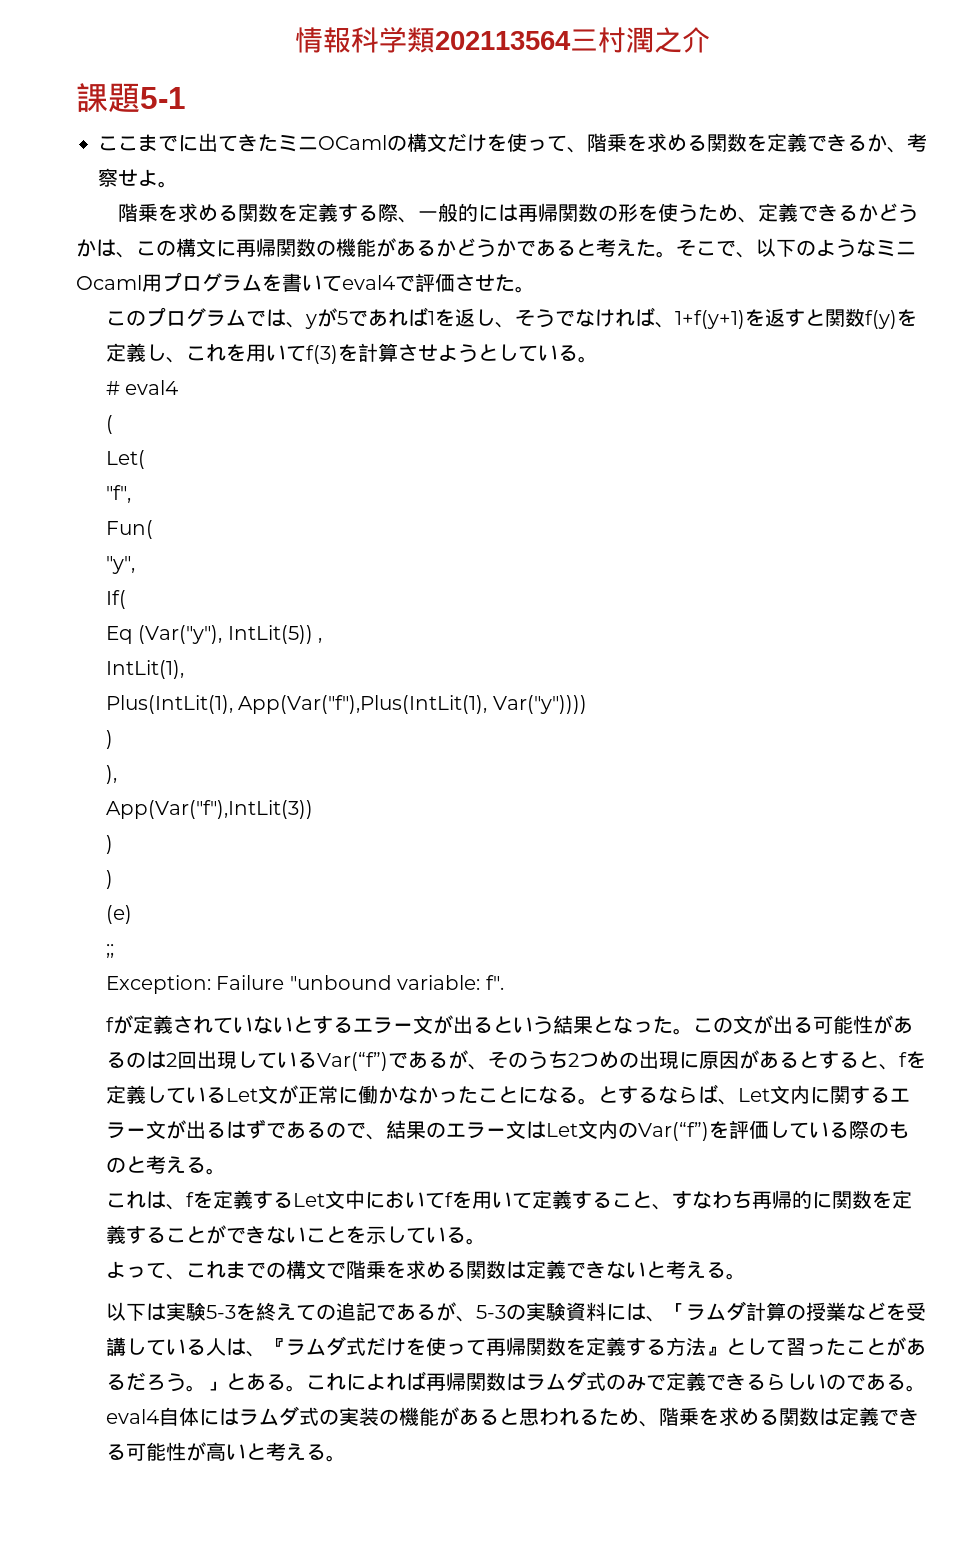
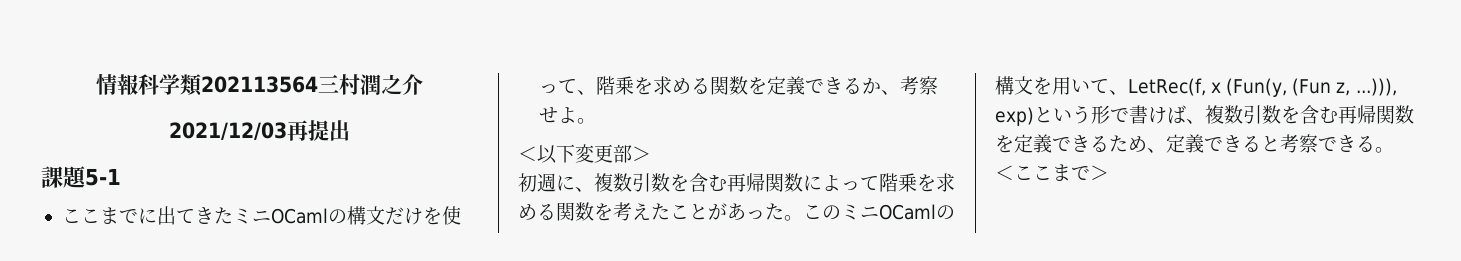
(710, 40) none -> [169,120,350,141] // 2021/12/03再提出
[118,203,919,223] [76,238,916,258] [76,272,535,293] [105,307,917,329] [105,343,598,364] [105,380,179,395] [105,415,113,434] [105,450,145,469] [105,485,131,503] [105,520,153,539] [105,556,135,574] [105,590,126,609] [105,625,323,644] [105,660,184,679] [105,695,587,714] [105,730,113,749] [105,765,117,784] [105,800,313,819] [105,835,113,854] [105,870,113,889] [105,905,132,924] [105,944,114,958] [105,975,504,994] [105,1015,913,1035] [105,1050,926,1071] [105,1084,910,1105] [105,1119,909,1141] [105,1155,226,1175] [105,1190,912,1210] [105,1225,486,1245] [105,1260,746,1280] [105,1301,926,1322] [105,1336,926,1357] [105,1371,926,1392] [105,1406,919,1427] [105,1442,346,1462] 階乗を求める関数を定義する際、一般的には再帰関数の形を使うため、定義できるかどうかは、この構文に再帰関数の機能があるかどうかであると考えた。そこで、以下のようなミニOcaml用プログラムを書いてeval4で評価させた。 // このプログラムでは、yが5であれば1を返し、そうでなければ、1+f(y+1)を返すと関数f(y)を定義し、これを用いてf(3)を計算させようとしている。 // # eval4 // ( // Let( // "f", // Fun( // "y", // If( // Eq (Var("y"), IntLit(5)) , // IntLit(1), // Plus(IntLit(1), App(Var("f"),Plus(IntLit(1), Var("y")))) // ) // ), // App(Var("f"),IntLit(3)) // ) // ) // (e) // ;; // Exception: Failure "unbound variable: f". // fが定義されていないとするエラー文が出るという結果となった。この文が出る可能性があるのは2回出現しているVar(“f”)であるが、そのうち2つめの出現に原因があるとすると、fを定義しているLet文が正常に働かなかったことになる。とするならば、Let文内に関するエラー文が出るはずであるので、結果のエラー文はLet文内のVar(“f”)を評価している際のものと考える。 // これは、fを定義するLet文中においてfを用いて定義すること、すなわち再帰的に関数を定義することができないことを示している。 // よって、これまでの構文で階乗を求める関数は定義できないと考える。 // 以下は実験5-3を終えての追記であるが、5-3の実験資料には、「ラムダ計算の授業などを受講している人は、『ラムダ式だけを使って再帰関数を定義する方法』として習ったことがあるだろう。」とある。これによれば再帰関数はラムダ式のみで定義できるらしいのである。eval4自体にはラムダ式の実装の機能があると思われるため、階乗を求める関数は定義できる可能性が高いと考える。 -> [518,144,651,164] [518,173,955,192] [518,202,955,221] [995,76,1397,97] [995,105,1414,126] [995,134,1394,153] [995,164,1109,181] ＜以下変更部＞ // 初週に、複数引数を含む再帰関数によって階乗を求める関数を考えたことがあった。このミニOCamlの構文を用いて、LetRec(f, x (Fun(y, (Fun z, ...))), exp)という形で書けば、複数引数を含む再帰関数を定義できるため、定義できると考察できる。 // ＜ここまで＞

